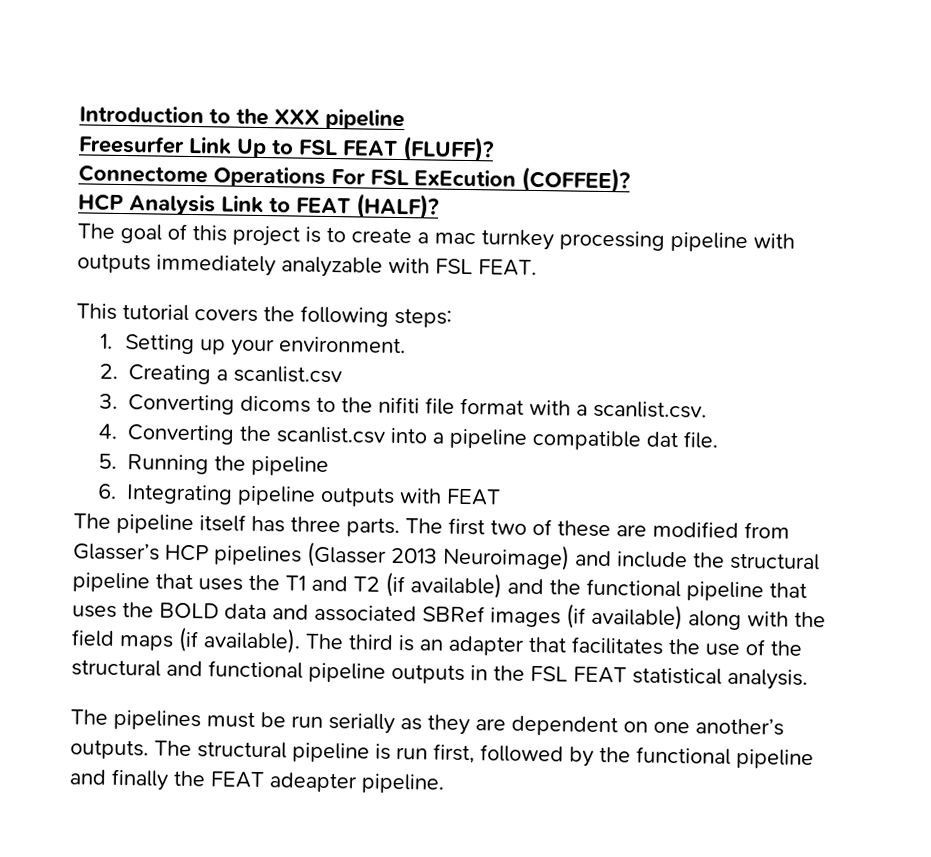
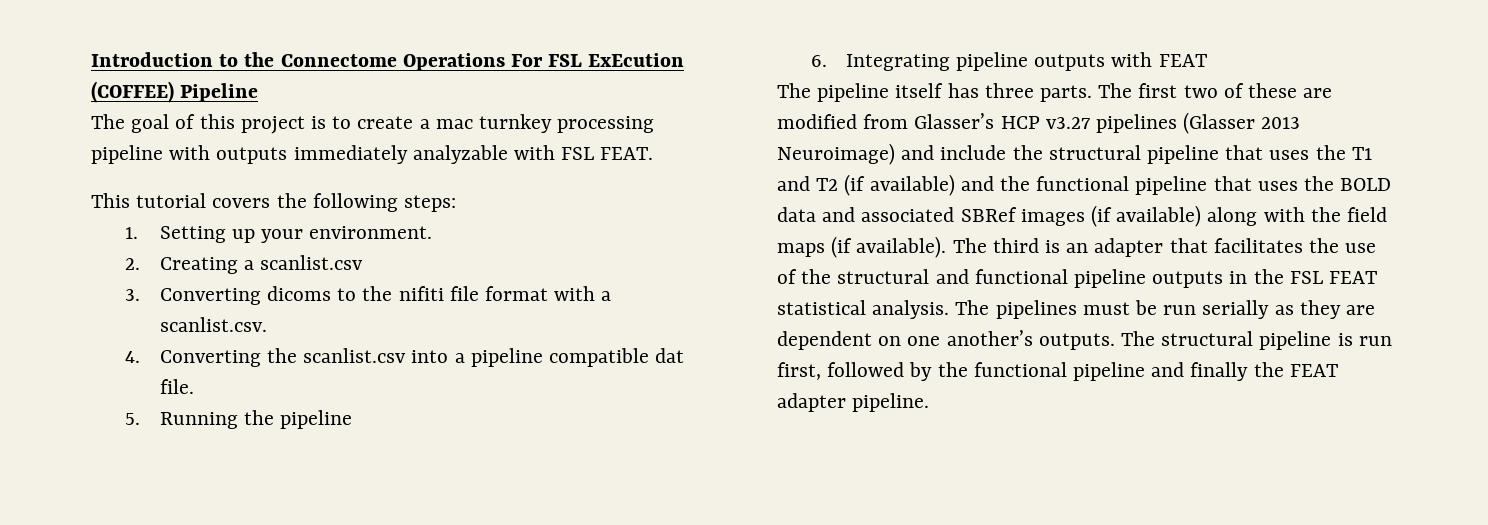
[274,108,405,131] [78,135,494,163] XXX pipeline // Freesurfer Link Up to FSL FEAT (FLUFF)? // -> (275, 59) none
[521,166,630,194] [78,193,439,220] (COFFEE)? // HCP Analysis Link to FEAT (HALF)? -> [91,81,259,103] (COFFEE) Pipeline
(209, 553) none -> [1045,117,1090,129] v3.27
(808, 679) // -> (950, 309) none
[269,772,357,793] adeapter -> [777,393,846,412] adapter

